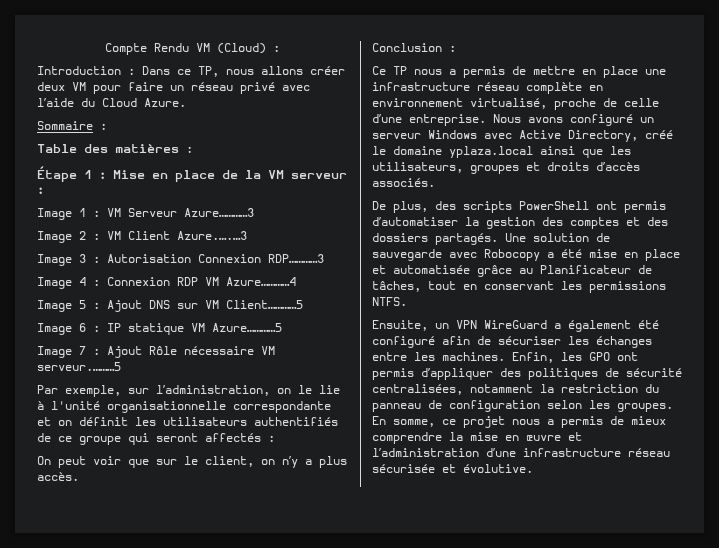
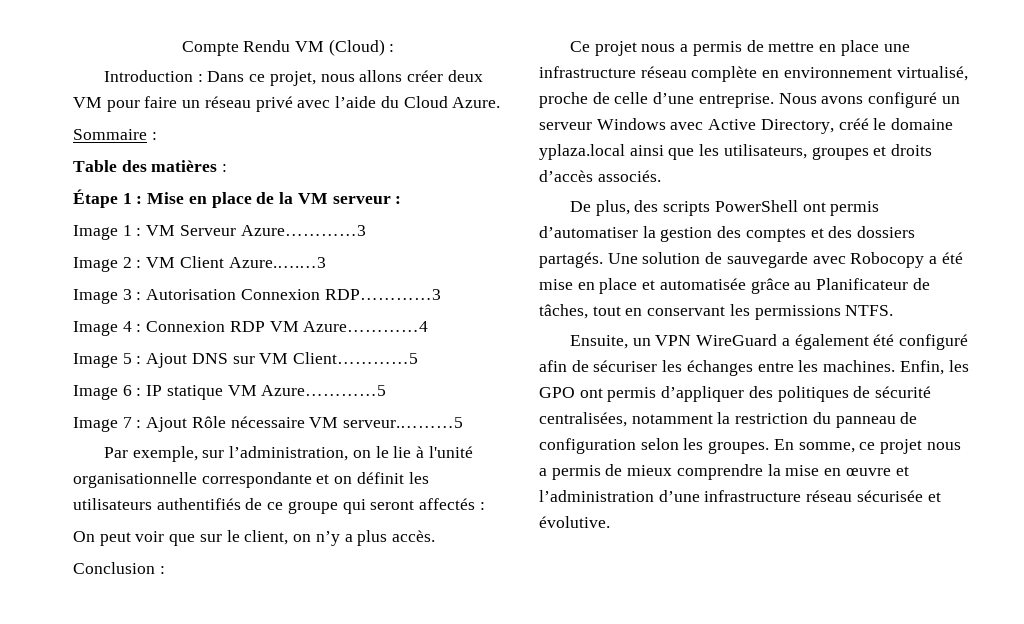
[198,66,219,77] TP, -> [269,71,316,86] projet,
[393,66,407,75] TP -> [594,41,637,56] projet

